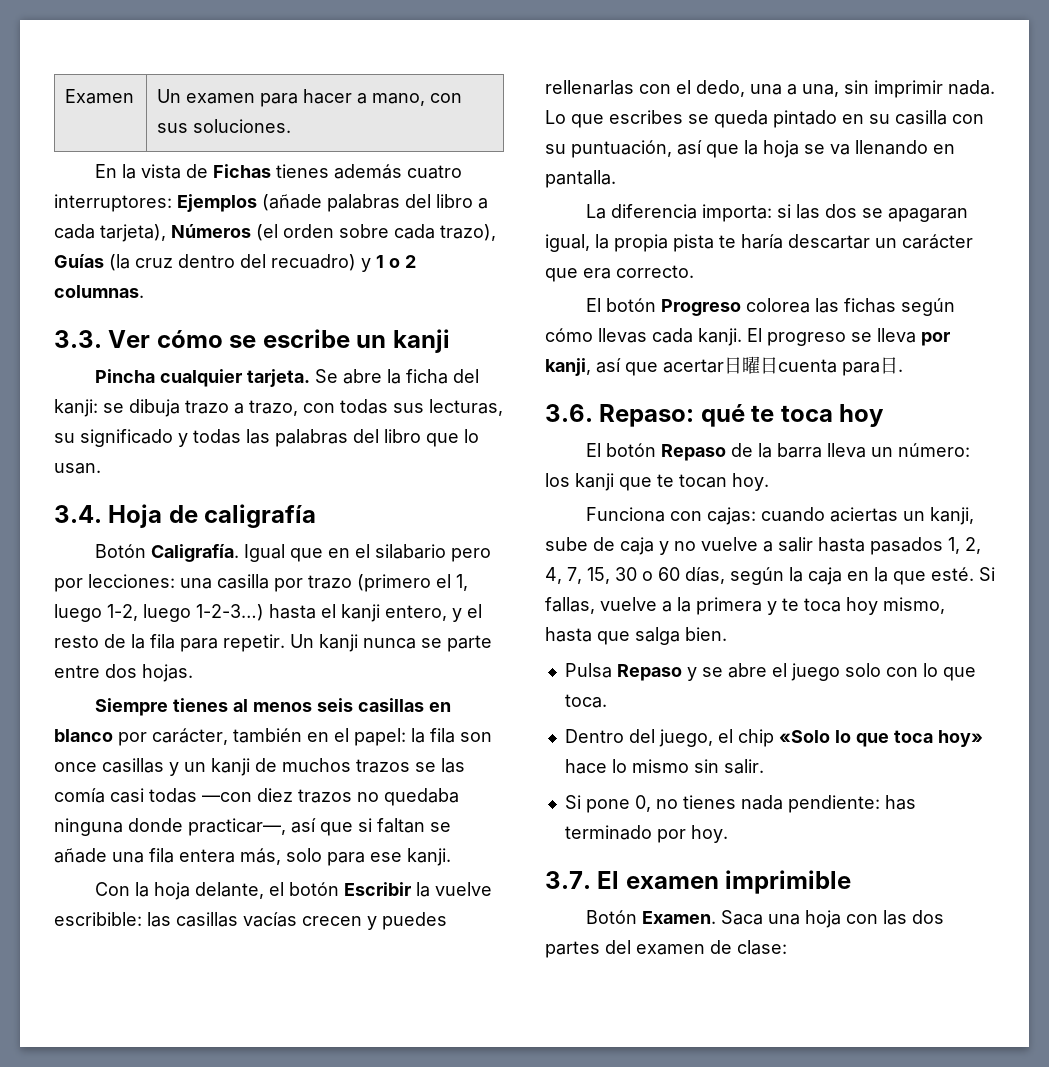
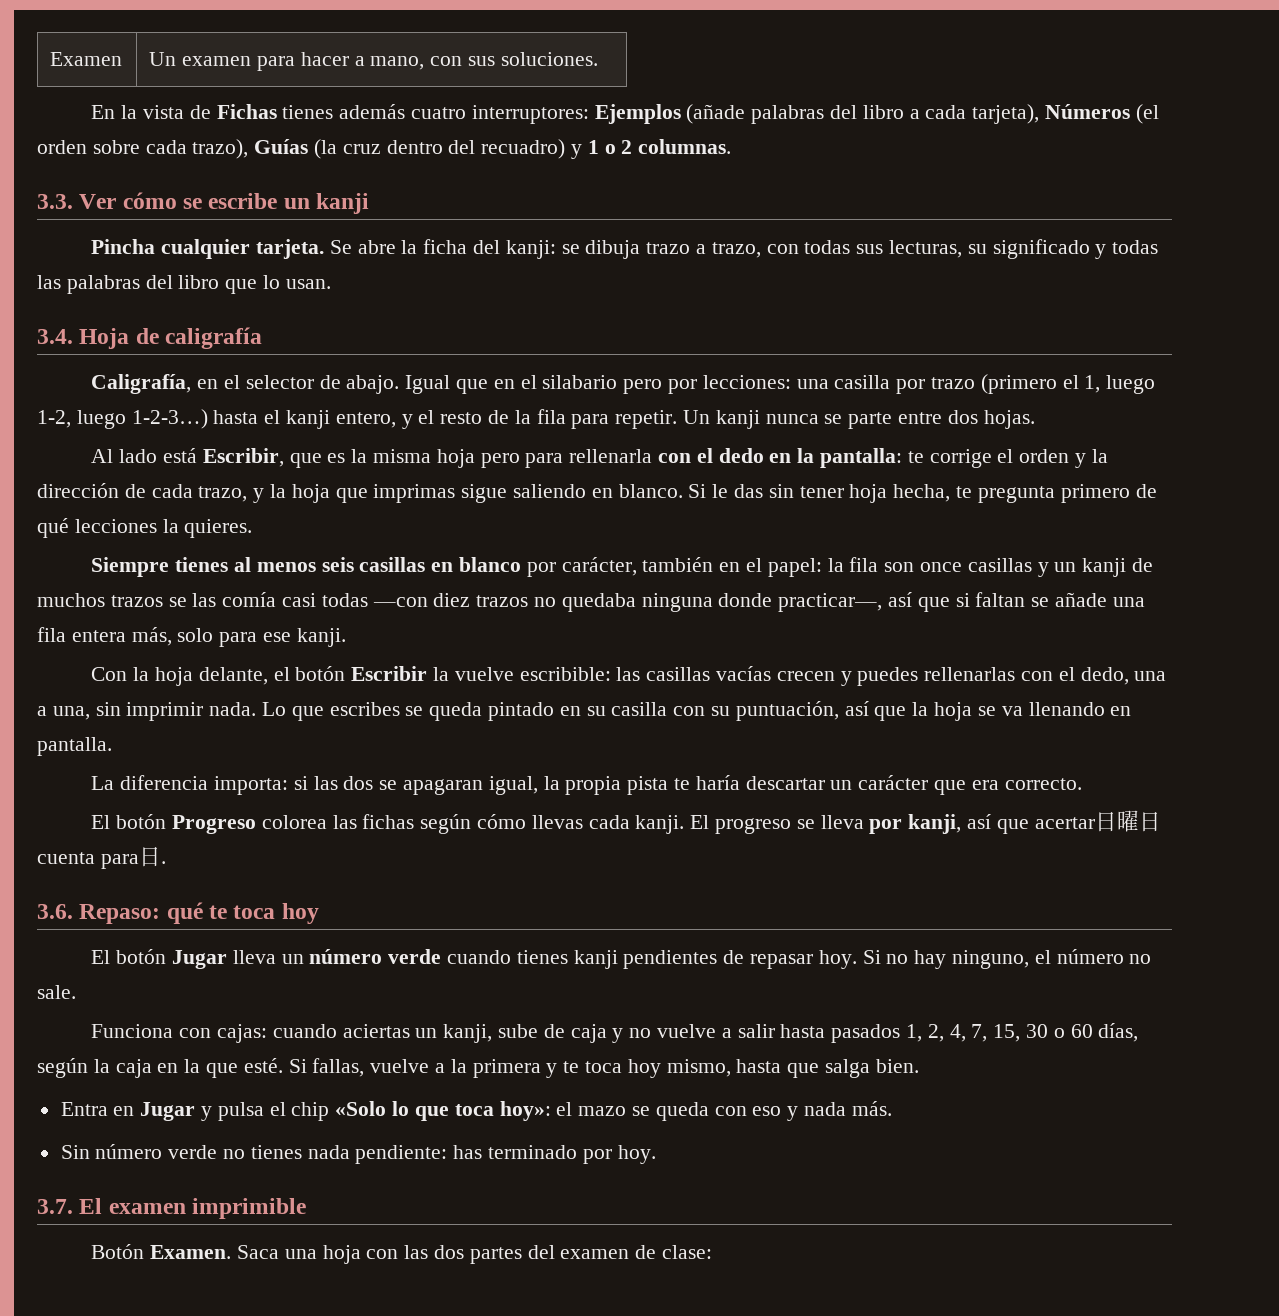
[95,544,240,562] Botón Caligrafía. -> [91,374,400,394] Caligrafía, en el selector de abajo.
(193, 673) none -> [91,448,1108,468] [37,483,1157,503] [37,518,253,538] // Al lado está Escribir, que es la misma hoja pero para rellenarla con el dedo en la pantalla: te corrige el orden y la dirección de cada trazo, y la hoja que imprimas sigue saliendo en blanco. Si le das sin tener hoja hecha, te pregunta primero de qué lecciones la quieres.
[661,443,971,461] [545,473,769,491] Repaso de la barra lleva un número: los kanji que te tocan hoy. -> [171,949,1152,969] [37,985,76,999] Jugar lleva un número verde cuando tienes kanji pendientes de repasar hoy. Si no hay ninguno, el número no sale.
[564,663,976,681] [564,694,607,708] [564,729,713,747] Pulsa Repaso y se abre el juego solo con lo que toca. // Dentro del juego, -> [60,1102,264,1121] Entra en Jugar y pulsa
[937,730,983,747] [564,759,764,774] [564,795,651,813] hoy» hace lo mismo sin salir. // Si pone 0, -> [499,1101,892,1121] [60,1144,218,1159] hoy»: el mazo se queda con eso y nada más. // Sin número verde

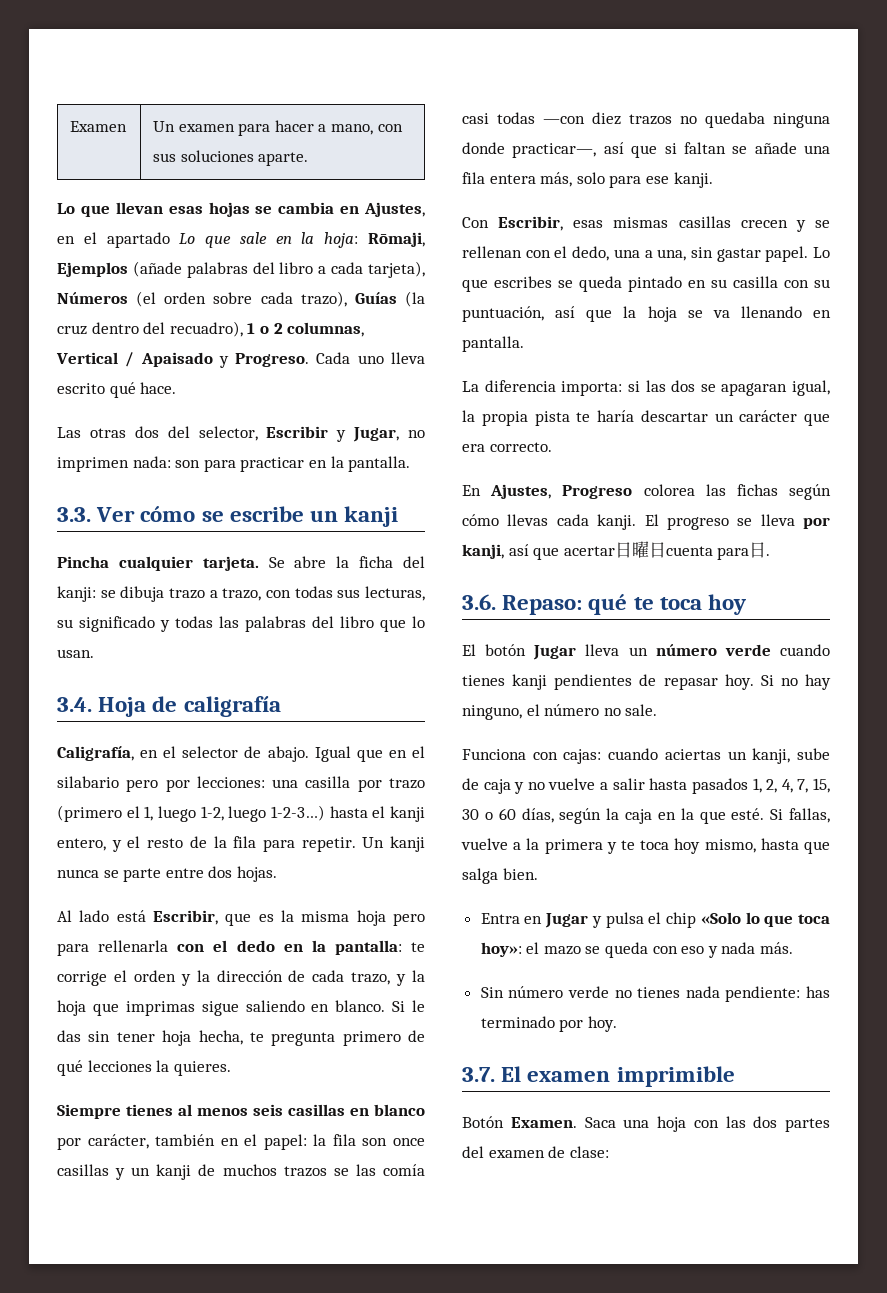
[500,52,598,66] [91,104,589,124] soluciones. // En la vista de Fichas tienes además cuatro interruptores: -> [180,150,309,166] [57,202,425,217] [57,232,425,248] soluciones aparte. // Lo que llevan esas hojas se cambia en Ajustes, en el apartado Lo que sale en la hoja: Rōmaji,
[481,139,583,159] recuadro) y -> [169,321,243,337] recuadro),
[638,139,732,154] columnas. -> [287,322,365,337] [56,352,425,368] [57,382,177,398] [57,426,425,442] [57,456,411,472] columnas, Vertical / Apaisado y Progreso. Cada uno lleva escrito qué hace. // Las otras dos del selector, Escribir y Jugar, no imprimen nada: son para practicar en la pantalla.
[133,666,1016,686] la hoja delante, el botón Escribir la vuelve escribible: las casillas vacías crecen y puedes rellenarlas -> [498,216,830,232] [462,246,522,258] Escribir, esas mismas casillas crecen y se rellenan
[126,702,257,721] imprimir nada. -> [716,246,809,262] gastar papel.
[91,814,167,829] El botón -> [462,484,552,499] En Ajustes,

